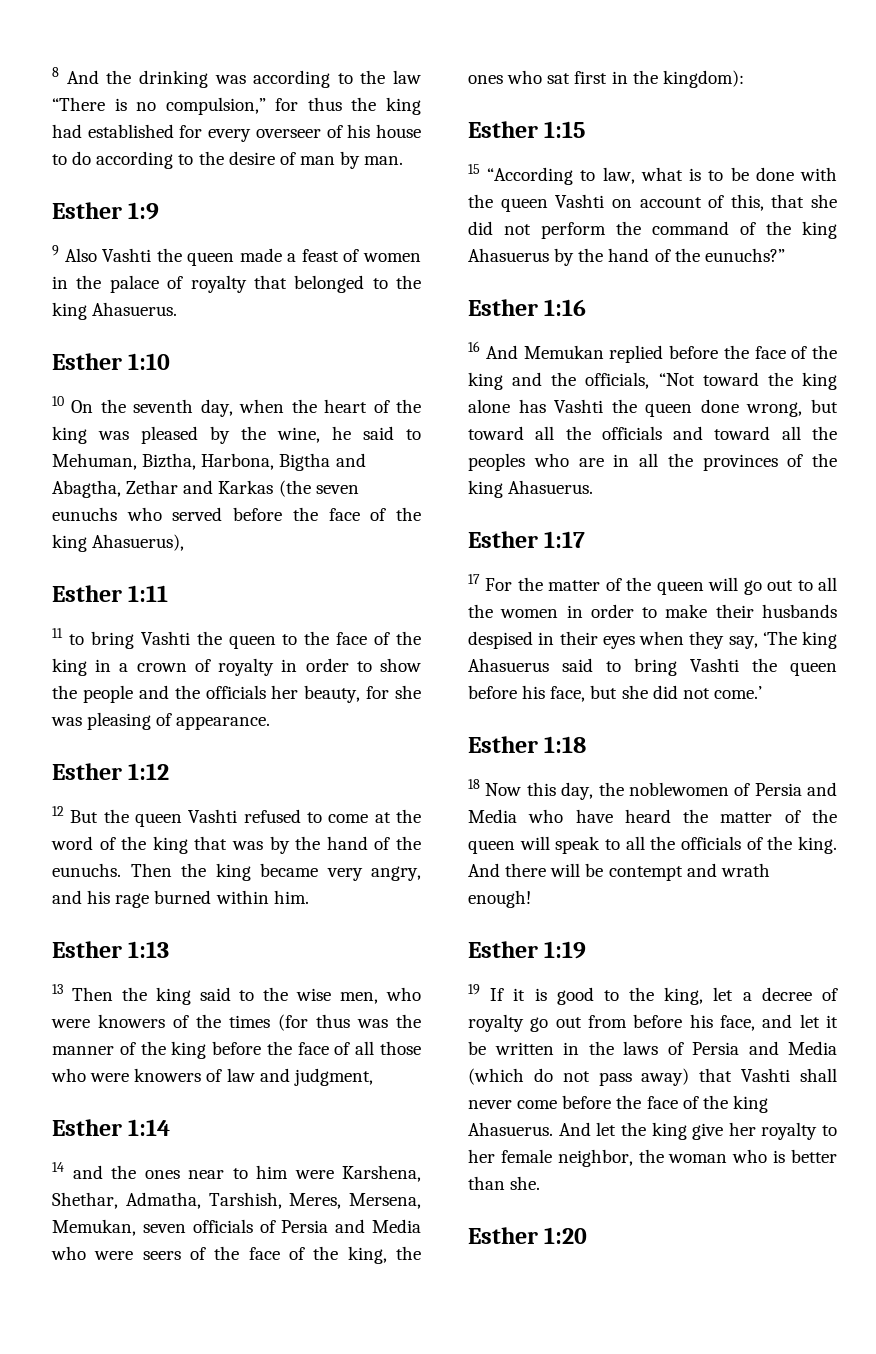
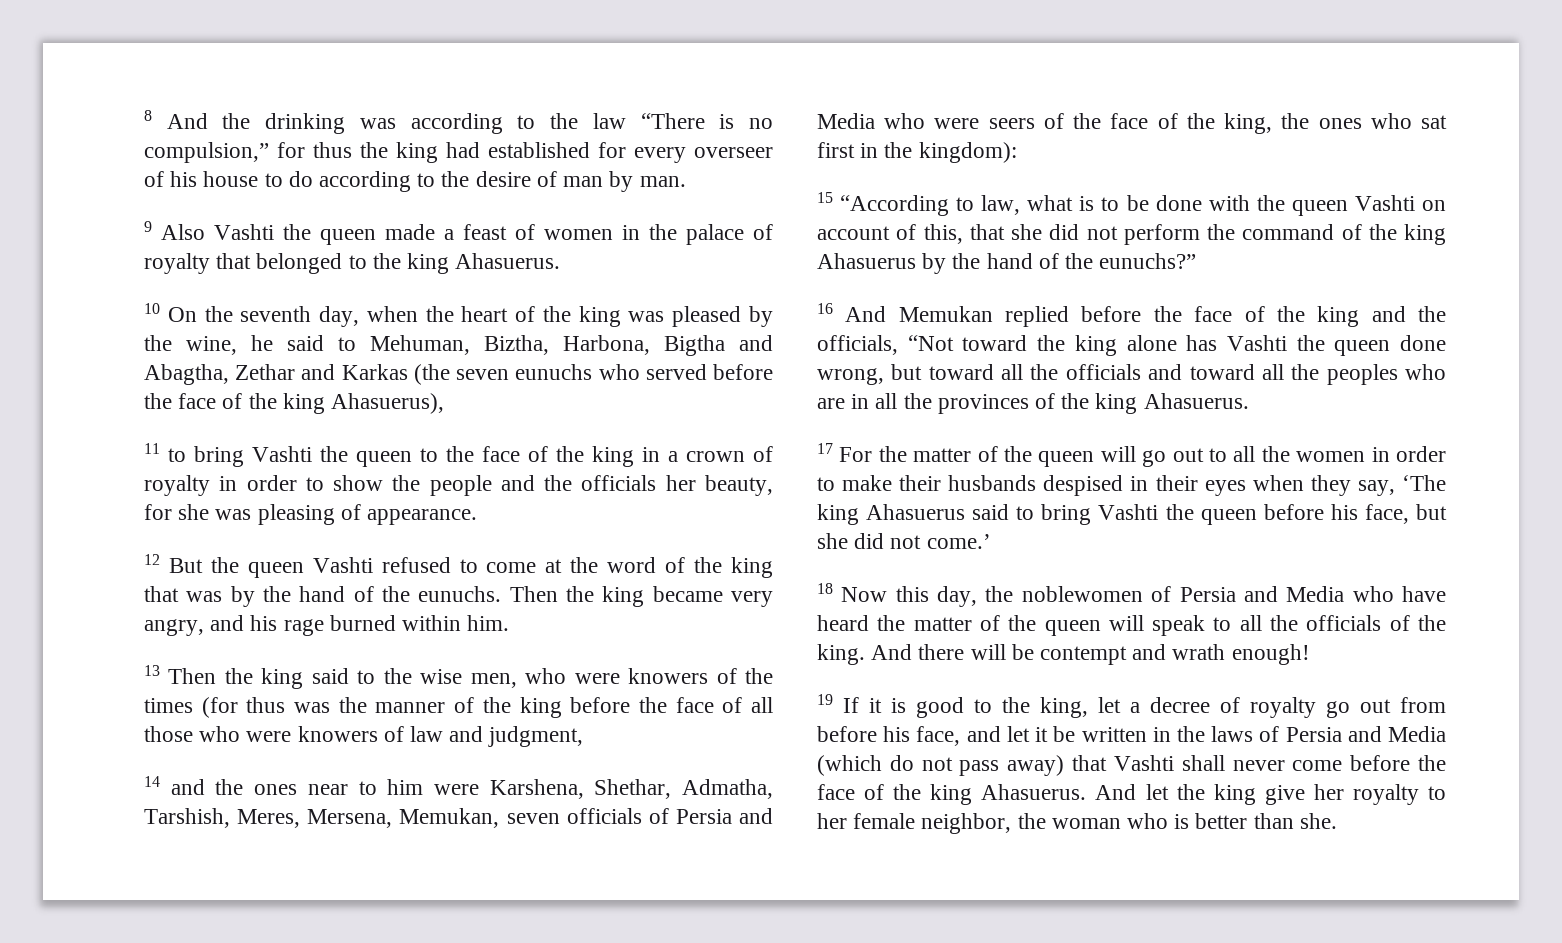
[52,202,160,220] // Esther 1:9 -> (686, 181) none
[52,353,171,370] // Esther 1:10 -> (561, 261) none
[52,585,169,602] // Esther 1:11 -> (445, 403) none
[52,763,170,780] // Esther 1:12 -> (478, 517) none
[52,941,170,958] // Esther 1:13 -> (510, 623) none
[52,1119,171,1136] // Esther 1:14 -> (584, 736) none
[468,121,586,138] // Esther 1:15 -> (1017, 152) none
[468,299,587,316] // Esther 1:16 -> (1197, 261) none
[468,531,586,548] // Esther 1:17 -> (1249, 401) none
[468,736,587,753] // Esther 1:18 -> (991, 541) none
[468,941,587,959] // Esther 1:19 -> (1310, 654) none
[468,1227,588,1244] // Esther 1:20 -> (1337, 821) none

